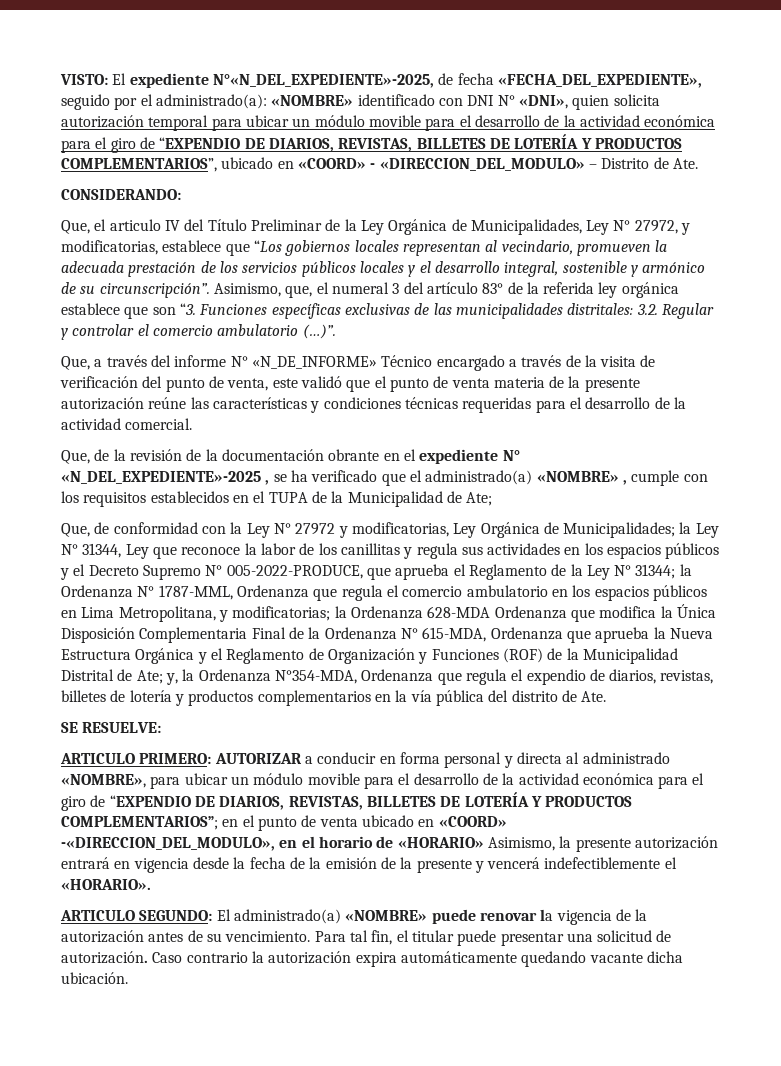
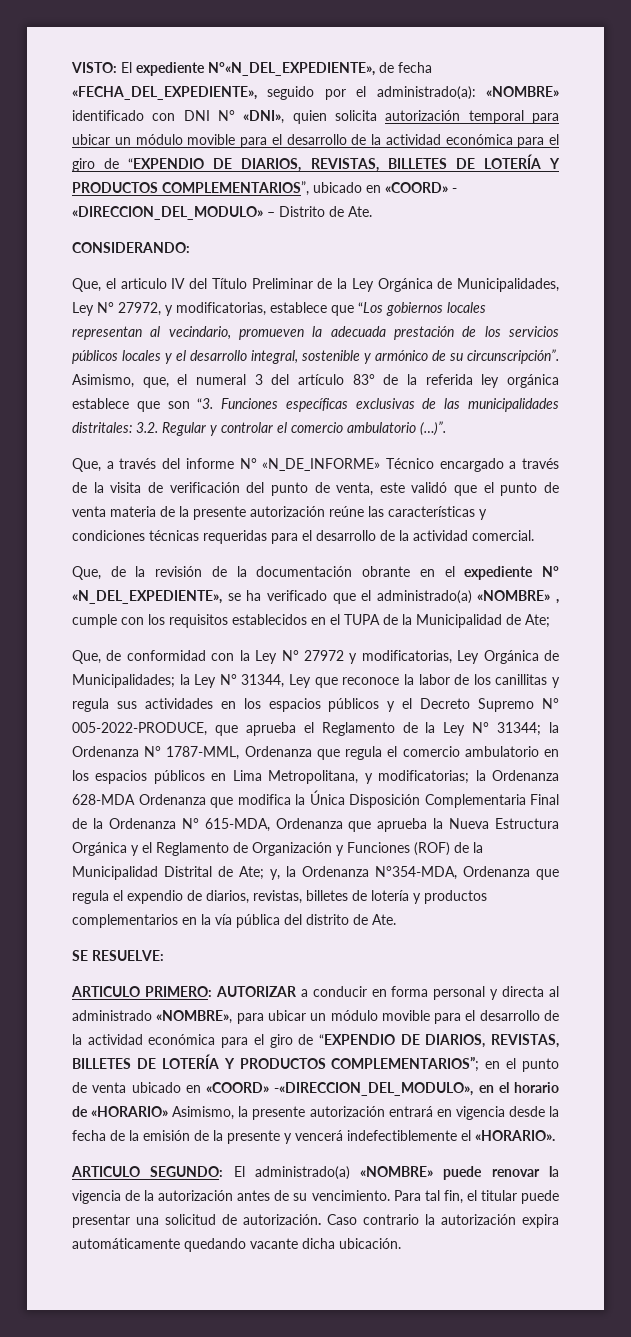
[212,74,434,88] N°«N_DEL_EXPEDIENTE»-2025, -> [208,62,375,76] N°«N_DEL_EXPEDIENTE»,
[61,471,270,485] «N_DEL_EXPEDIENTE»-2025 , -> [72,590,222,604] «N_DEL_EXPEDIENTE»,

